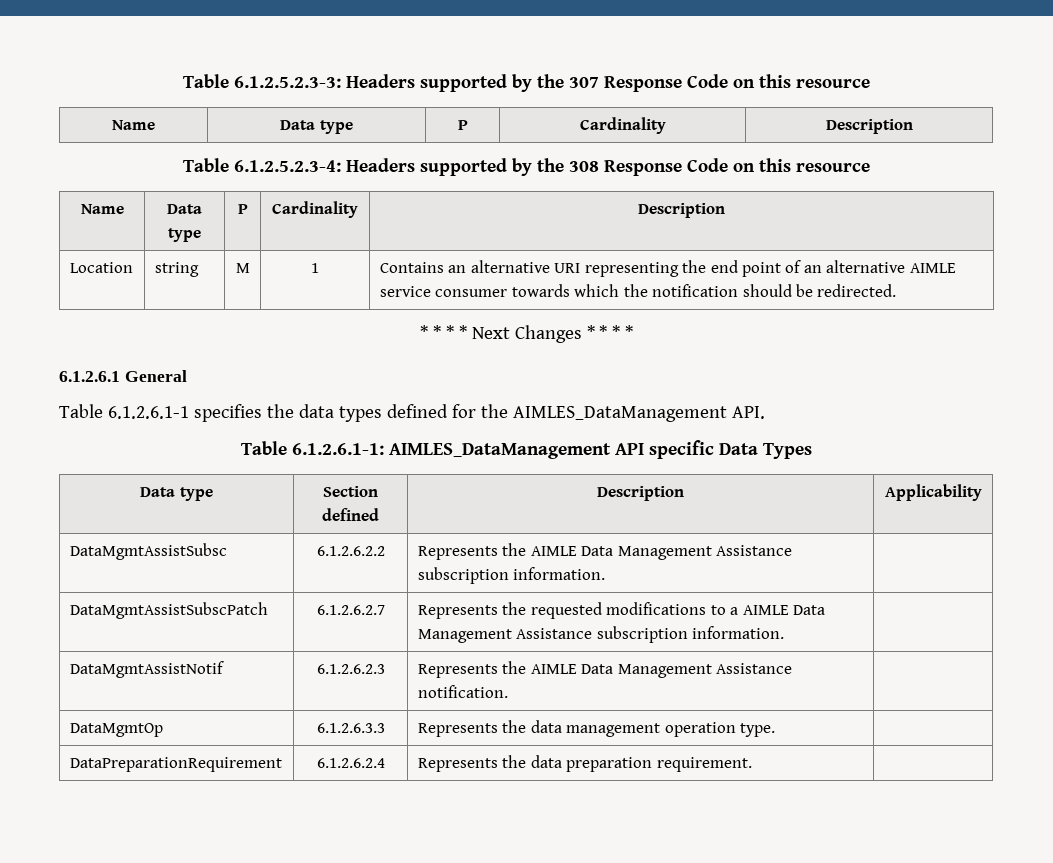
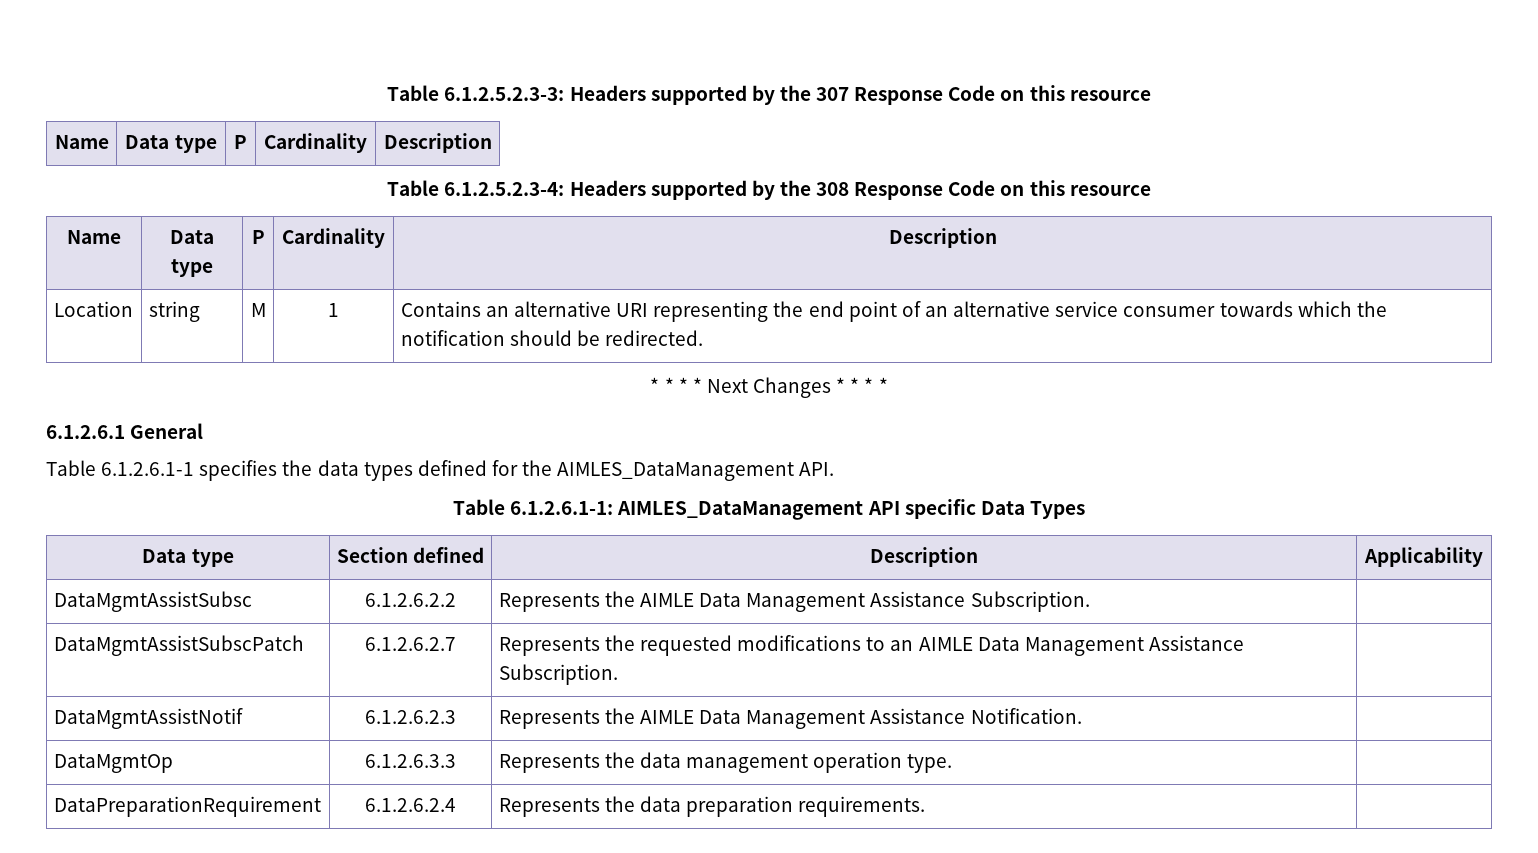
[909,263,956,273] AIMLE -> (1051, 309) none
[417,567,606,584] subscription information. -> [970,591,1090,612] Subscription.
[730,605,825,615] [417,626,785,643] a AIMLE Data Management Assistance subscription information. -> [890,635,1244,656] [498,664,618,685] an AIMLE Data Management Assistance Subscription.
[417,685,508,698] notification. -> [970,708,1082,724] Notification.
[656,757,752,772] requirement. -> [798,796,926,817] requirements.

